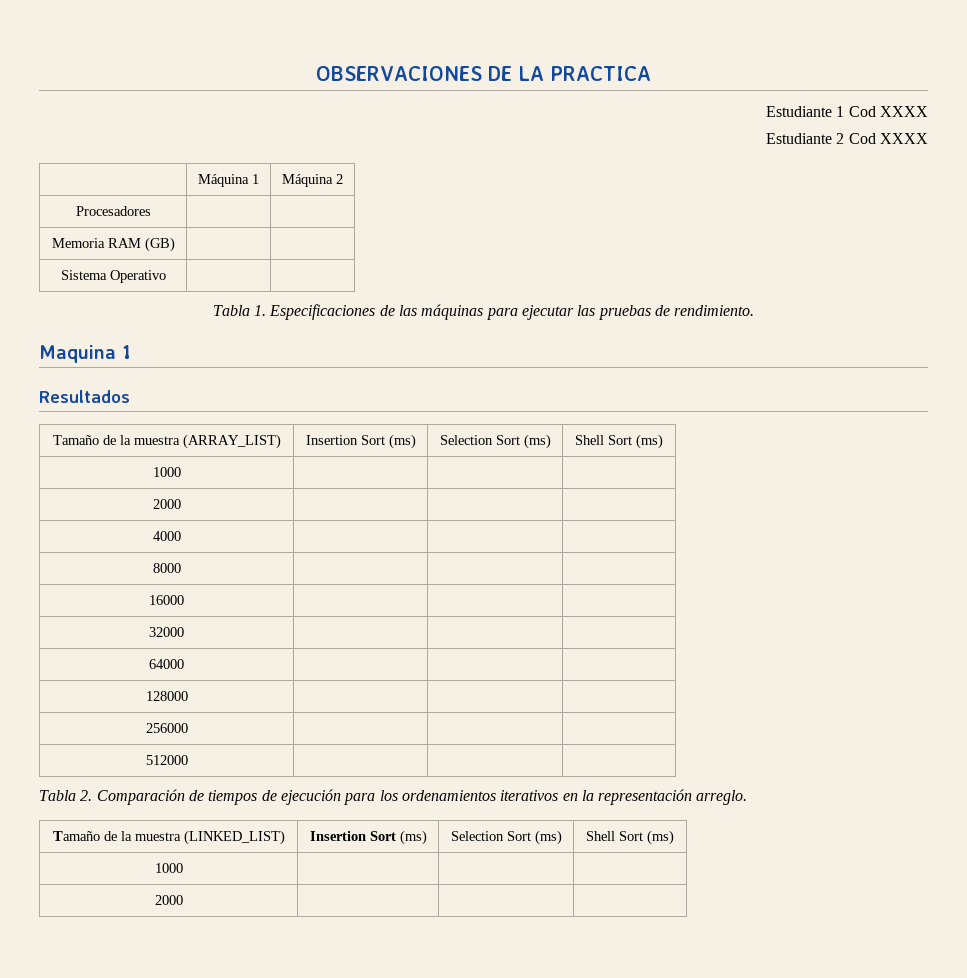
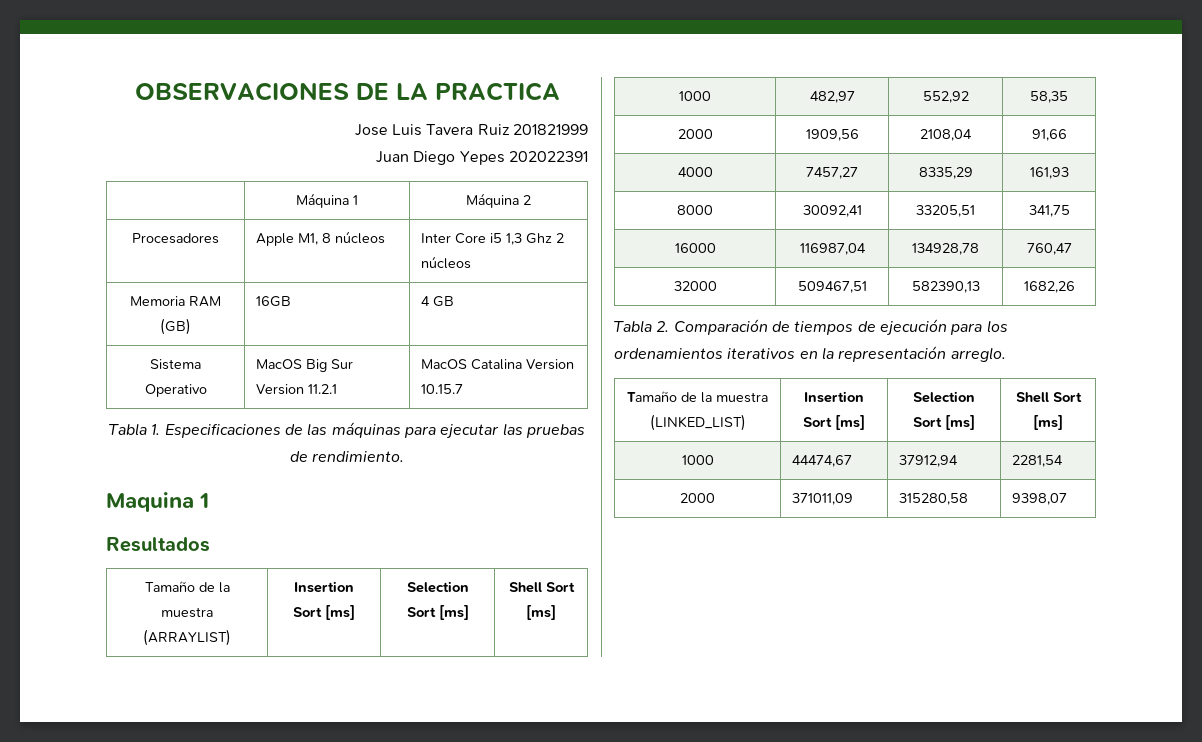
[766,106,929,117] [766,133,929,144] Estudiante 1 Cod XXXX // Estudiante 2 Cod XXXX -> [354,124,588,136] [376,151,588,165] Jose Luis Tavera Ruiz 201821999 // Juan Diego Yepes 202022391
(151, 211) | -> [256,231,386,246] [421,233,565,245] [421,256,472,269] Apple M1, 8 núcleos | Inter Core i5 1,3 Ghz 2 núcleos
(175, 244) | -> [256,296,292,307] [421,296,455,307] 16GB | 4 GB
(166, 276) | -> [256,359,354,372] [256,384,338,395] [421,359,575,370] [421,384,464,394] MacOS Big Sur Version 11.2.1 | MacOS Catalina Version 10.15.7
[182,434,281,449] [305,434,416,449] [439,434,551,449] [575,434,663,449] [152,467,181,477] [152,499,181,509] [152,531,181,541] [152,563,181,573] [149,595,184,605] [149,627,184,637] [149,659,184,669] [145,691,188,701] [145,723,188,733] [145,755,188,765] (ARRAY_LIST) | Insertion Sort (ms) | Selection Sort (ms) | Shell Sort (ms) // 1000 | | | // 2000 | | | // 4000 | | | // 8000 | | | // 16000 | | | // 32000 | | | // 64000 | | | // 128000 | | | // 256000 | | | // 512000 | | | -> [143,629,231,646] [294,581,354,593] [293,605,355,620] [406,581,469,593] [406,605,469,620] [508,582,575,593] [526,605,556,620] [679,91,711,101] [809,91,855,103] [922,91,969,103] [1030,91,1068,103] [677,129,713,139] [805,129,859,141] [920,129,972,141] [1031,129,1067,141] [677,167,713,177] [806,167,858,179] [918,167,973,179] [1029,167,1069,179] [677,205,713,215] [802,205,862,217] [916,205,975,217] [1028,205,1070,217] [674,243,716,253] [799,243,866,255] [912,243,979,255] [1026,243,1072,255] [673,281,717,291] [797,281,867,293] [911,281,980,293] [1023,281,1075,293] (ARRAYLIST) | Insertion Sort [ms] | Selection Sort [ms] | Shell Sort [ms] // 1000 | 482,97 | 552,92 | 58,35 // 2000 | 1909,56 | 2108,04 | 91,66 // 4000 | 7457,27 | 8335,29 | 161,93 // 8000 | 30092,41 | 33205,51 | 341,75 // 16000 | 116987,04 | 134928,78 | 760,47 // 32000 | 509467,51 | 582390,13 | 1682,26
[399,830,427,845] [450,830,562,845] [586,830,674,845] [154,863,183,873] [154,895,183,905] (ms) | Selection Sort (ms) | Shell Sort (ms) // 1000 | | | // 2000 | | | -> [835,415,865,430] [913,391,975,403] [913,415,975,430] [1015,392,1082,403] [1033,415,1063,430] [681,455,714,465] [792,455,853,467] [899,455,959,467] [1012,455,1064,467] [680,493,715,503] [792,493,854,505] [899,493,969,505] [1012,493,1068,505] [ms] | Selection Sort [ms] | Shell Sort [ms] // 1000 | 44474,67 | 37912,94 | 2281,54 // 2000 | 371011,09 | 315280,58 | 9398,07

